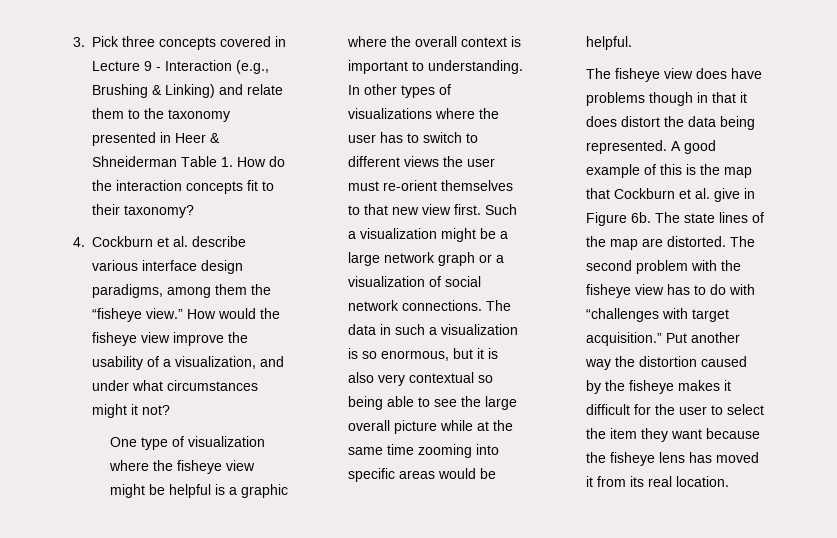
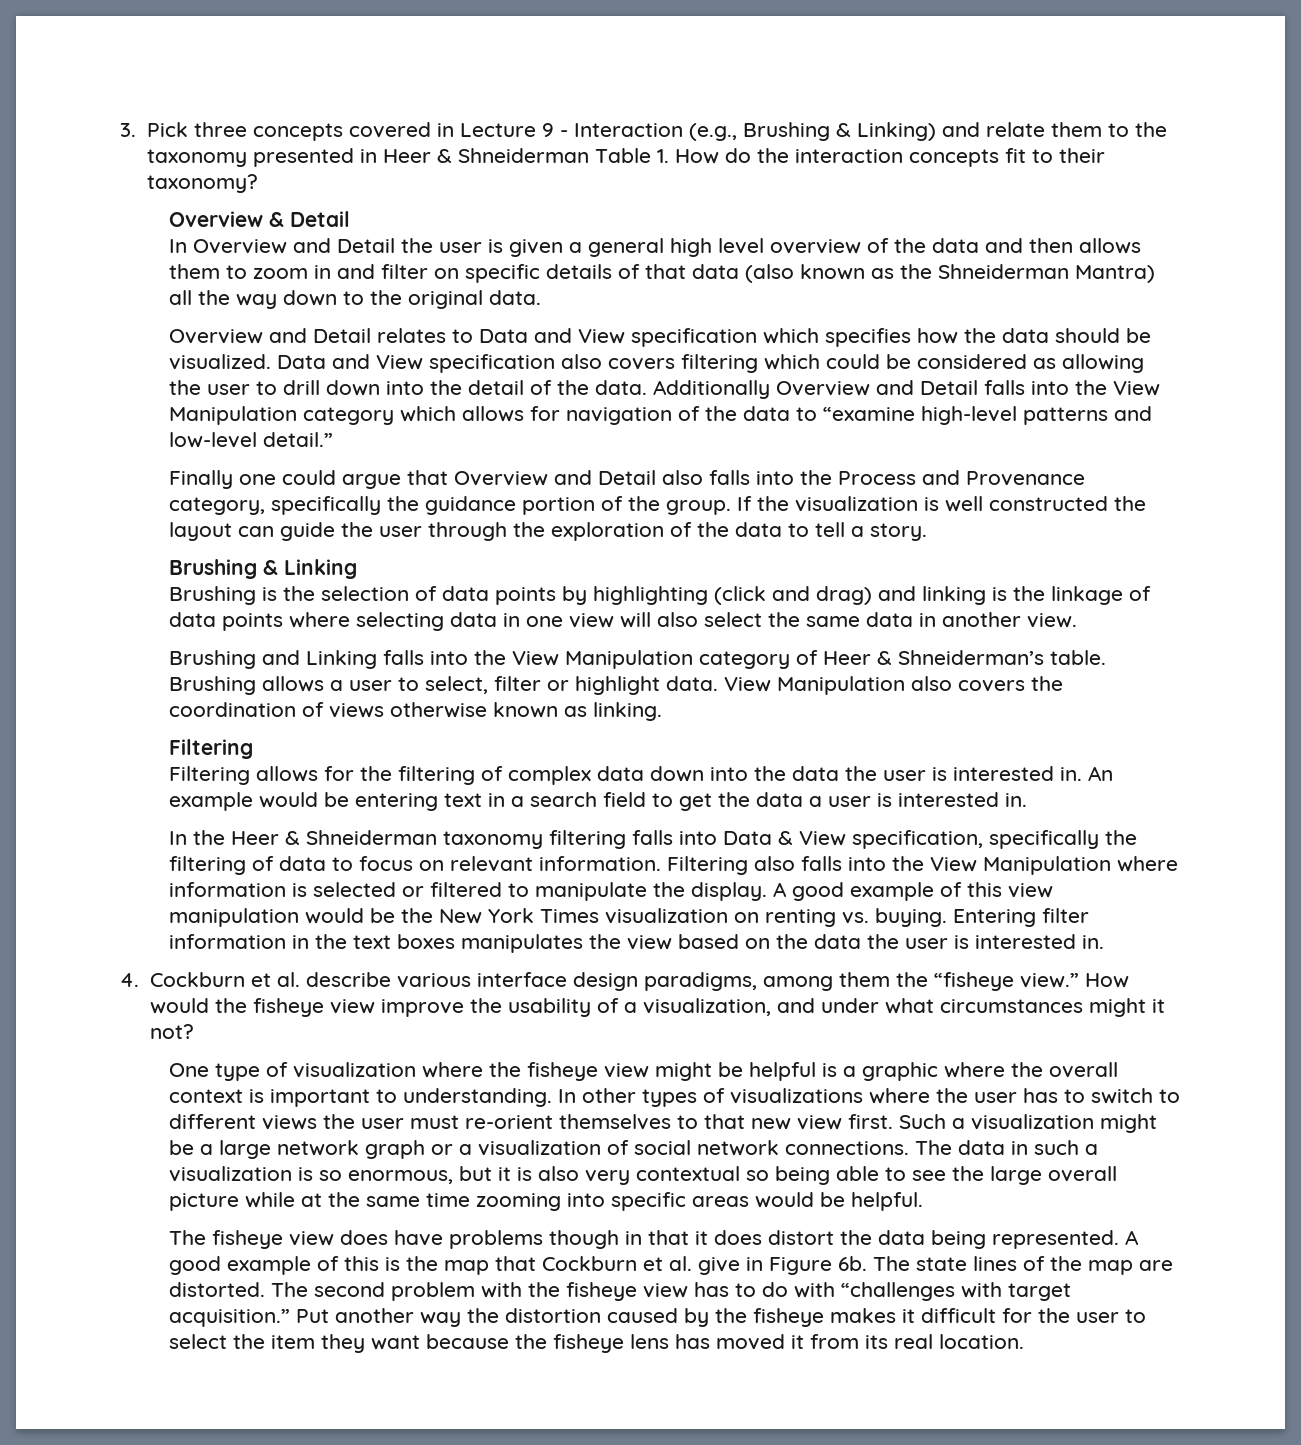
(194, 211) none -> [169,211,351,227] [169,238,1142,257] [169,264,1156,283] [169,290,542,309] [169,328,1152,347] [169,354,1145,373] [169,380,1161,399] [169,406,1153,425] [169,432,334,448] [169,470,1086,489] [169,496,1147,515] [169,522,928,541] [169,559,358,579] [169,586,1152,605] [169,612,1078,631] [169,650,1107,669] [169,676,1064,695] [169,702,663,721] [169,739,254,759] [169,766,1114,785] [169,792,1028,811] [169,830,1138,849] [169,856,1179,875] [169,882,1054,901] [169,908,1090,927] [169,934,1105,953] // Overview & Detail // In Overview and Detail the user is given a general high level overview of the data and then allows them to zoom in and filter on specific details of that data (also known as the Shneiderman Mantra) all the way down to the original data. // Overview and Detail relates to Data and View specification which specifies how the data should be visualized. Data and View specification also covers filtering which could be considered as allowing the user to drill down into the detail of the data. Additionally Overview and Detail falls into the View Manipulation category which allows for navigation of the data to “examine high-level patterns and low-level detail.” // Finally one could argue that Overview and Detail also falls into the Process and Provenance category, specifically the guidance portion of the group. If the visualization is well constructed the layout can guide the user through the exploration of the data to tell a story. // Brushing & Linking // Brushing is the selection of data points by highlighting (click and drag) and linking is the linkage of data points where selecting data in one view will also select the same data in another view. // Brushing and Linking falls into the View Manipulation category of Heer & Shneiderman’s table. Brushing allows a user to select, filter or highlight data. View Manipulation also covers the coordination of views otherwise known as linking. // Filtering // Filtering allows for the filtering of complex data down into the data the user is interested in. An example would be entering text in a search field to get the data a user is interested in. // In the Heer & Shneiderman taxonomy filtering falls into Data & View specification, specifically the filtering of data to focus on relevant information. Filtering also falls into the View Manipulation where information is selected or filtered to manipulate the display. A good example of this view manipulation would be the New York Times visualization on renting vs. buying. Entering filter information in the text boxes manipulates the view based on the data the user is interested in.

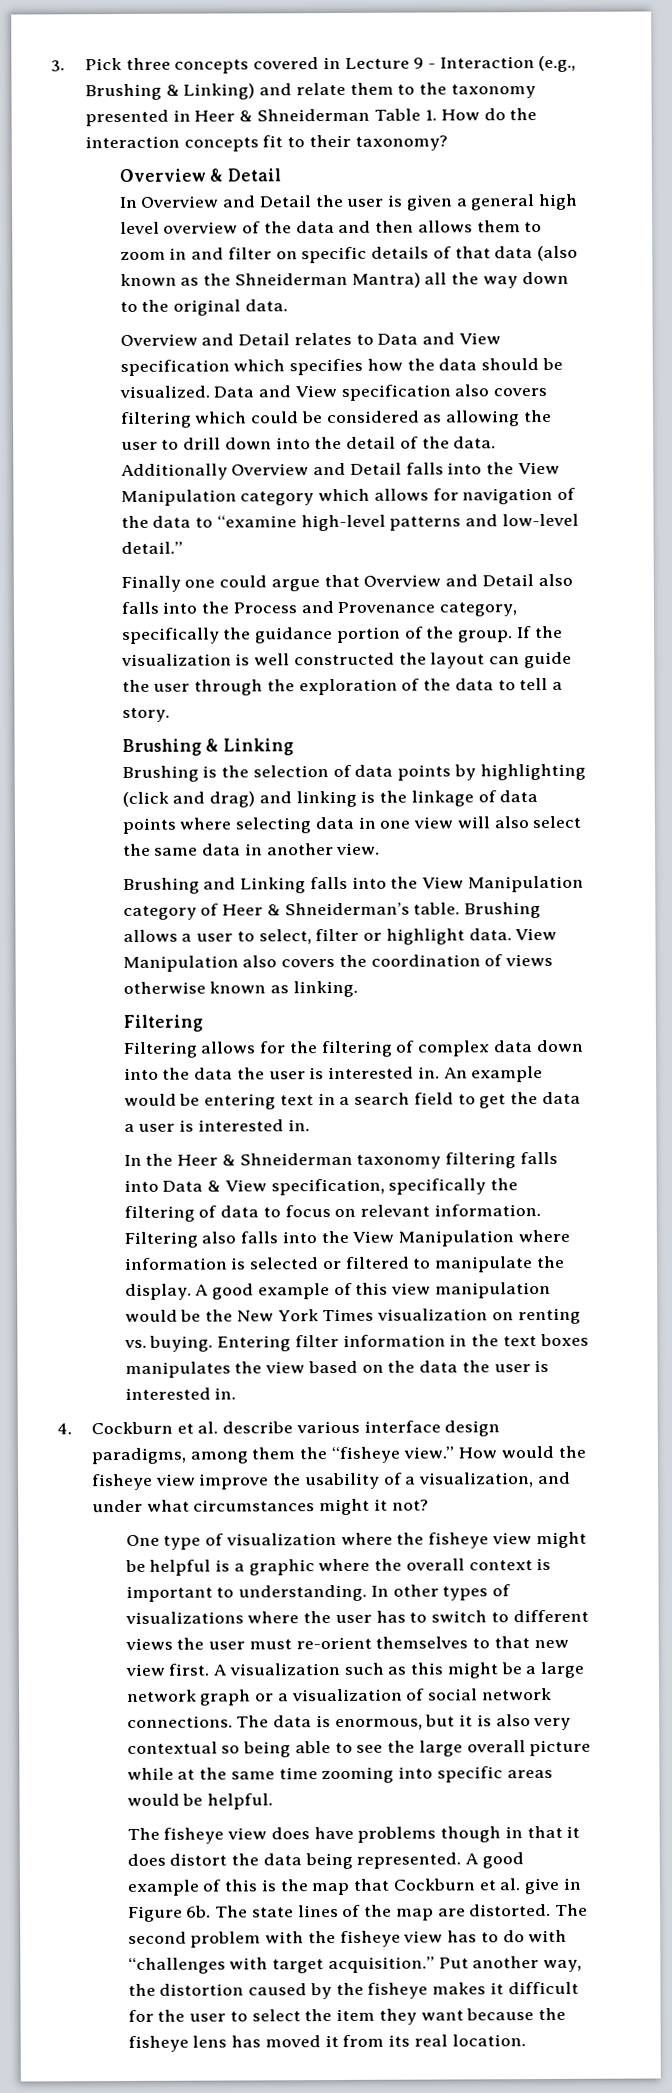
[899,1114,1095,1130] Such a visualization -> [213,1662,444,1676] A visualization such as this
[1011,1140,1099,1155] [169,1166,343,1182] in such a visualization is so -> [315,1715,331,1728] is
[420,1312,462,1327] way -> [543,1959,583,1973] way,

